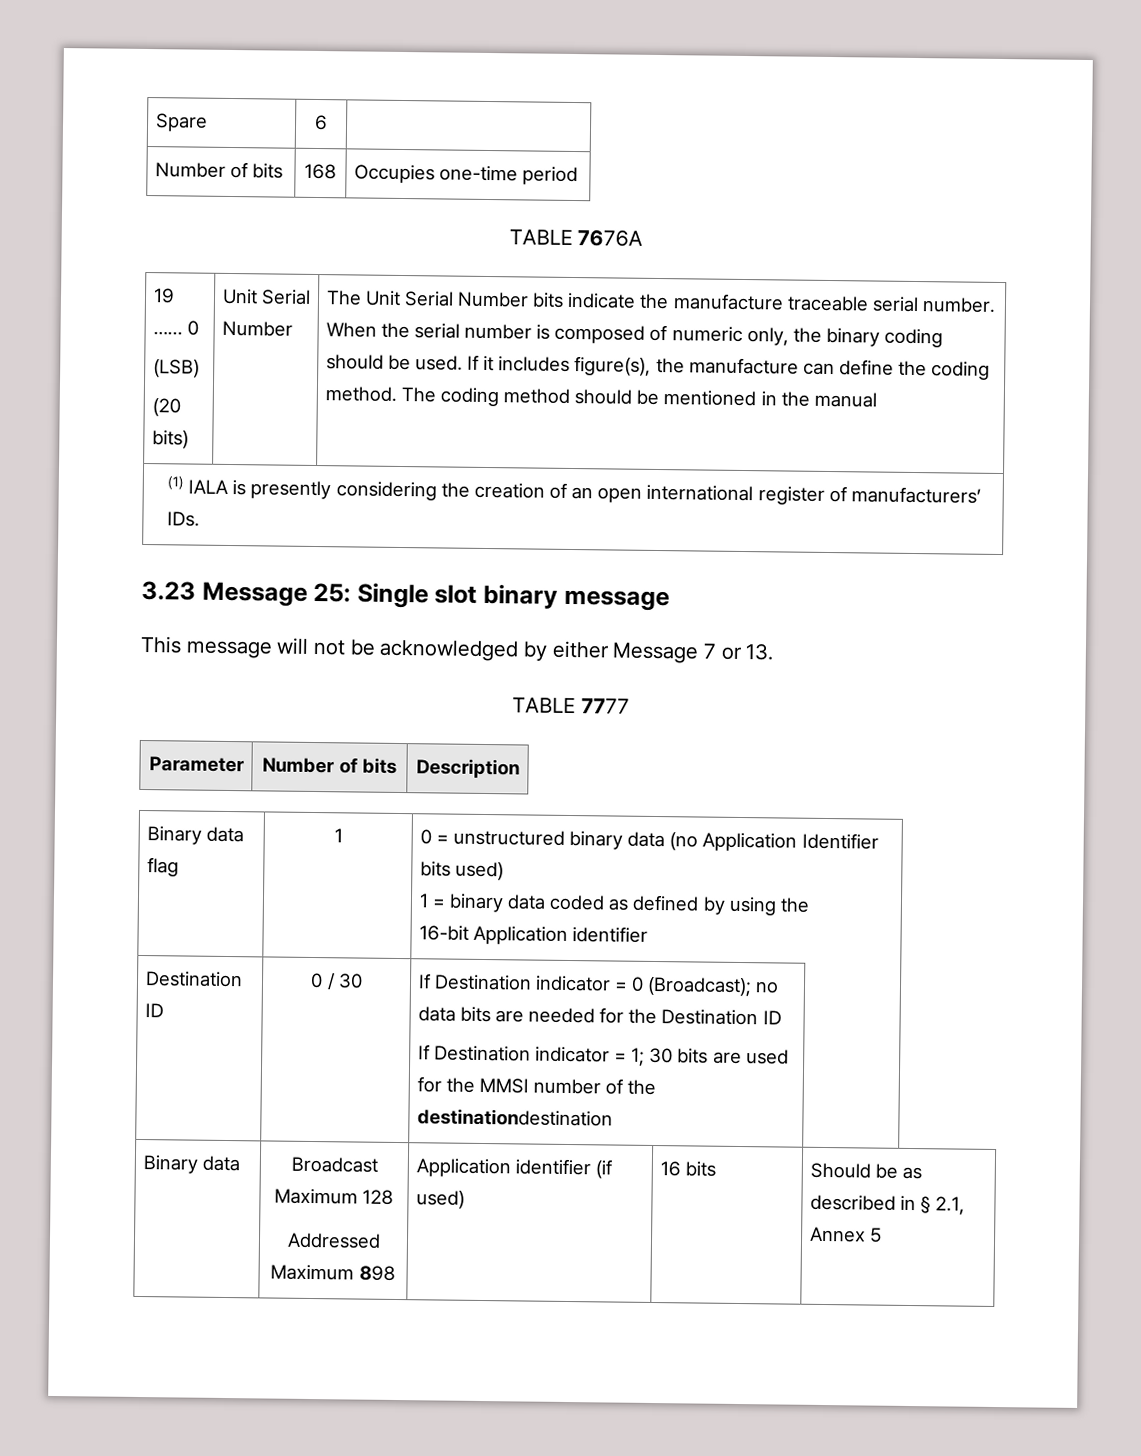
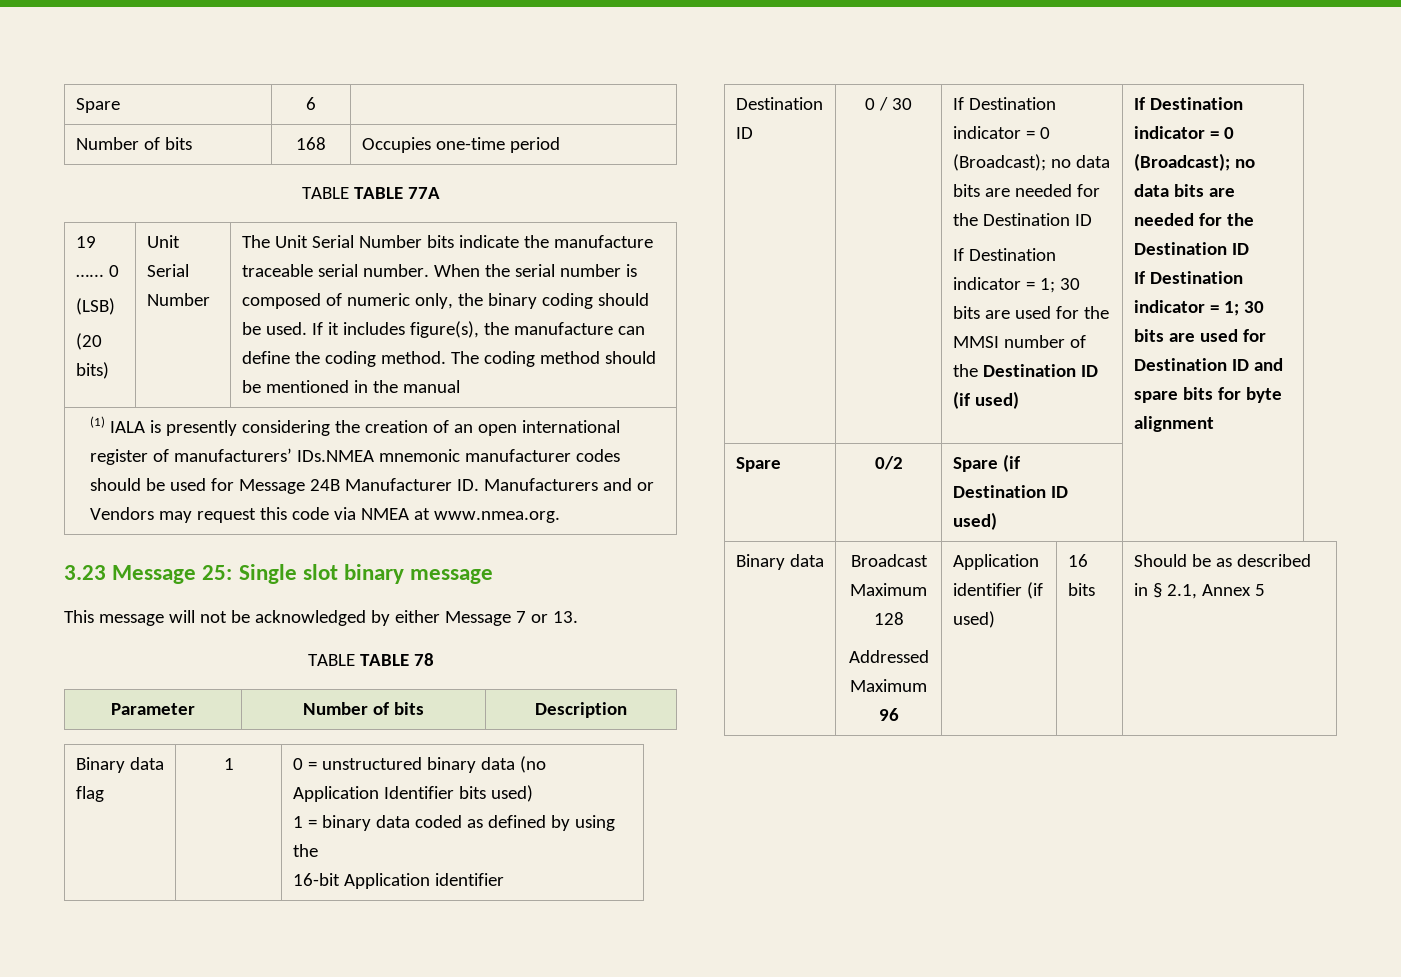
[577,229,644,247] 7676A -> [353,187,440,199] TABLE 77A
[167,511,201,527] IDs. -> [297,449,621,462] [90,478,655,494] [90,507,561,523] IDs.NMEA mnemonic manufacturer codes should be used for Message 24B Manufacturer ID. Manufacturers and or Vendors may request this code via NMEA at www.nmea.org.
[580,698,630,714] 7777 -> [359,653,434,666] TABLE 78
[416,1108,613,1127] destinationdestination -> [982,364,1098,377] [952,391,1019,409] [1133,97,1243,110] [1133,126,1234,139] [1133,153,1255,171] [1133,184,1235,197] [1133,213,1254,226] [1133,242,1249,255] [1133,271,1243,284] [1133,300,1264,316] [1133,329,1266,342] [1133,358,1283,371] [1133,387,1282,403] [1133,416,1214,432] [735,457,781,472] [874,456,903,470] [952,454,1020,472] [952,485,1068,498] [952,512,997,530] Destination ID (if used) | If Destination indicator = 0 (Broadcast); no data bits are needed for the Destination ID // If Destination indicator = 1; 30 bits are used for Destination ID and spare bits for byte alignment // Spare | 0/2 | Spare (if Destination ID used)
[358,1265,396,1281] 898 -> [878,708,899,721] 96

